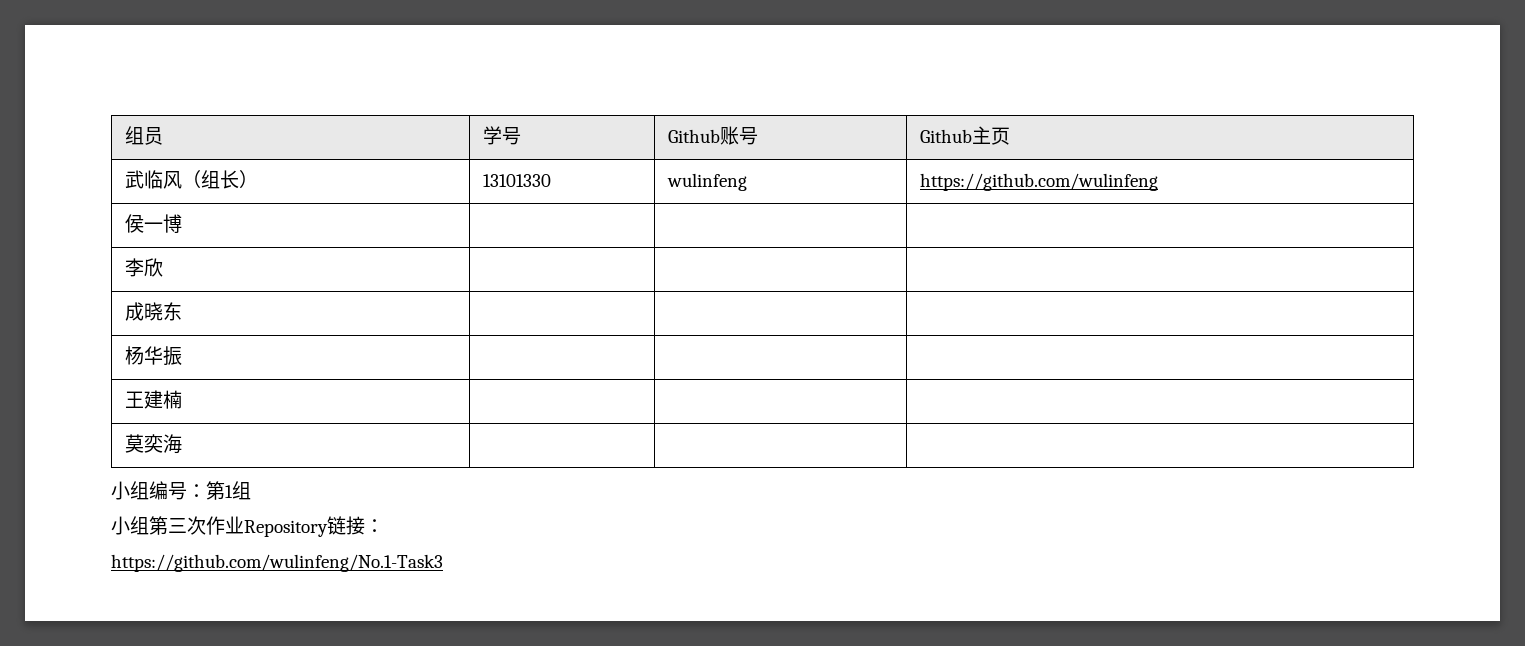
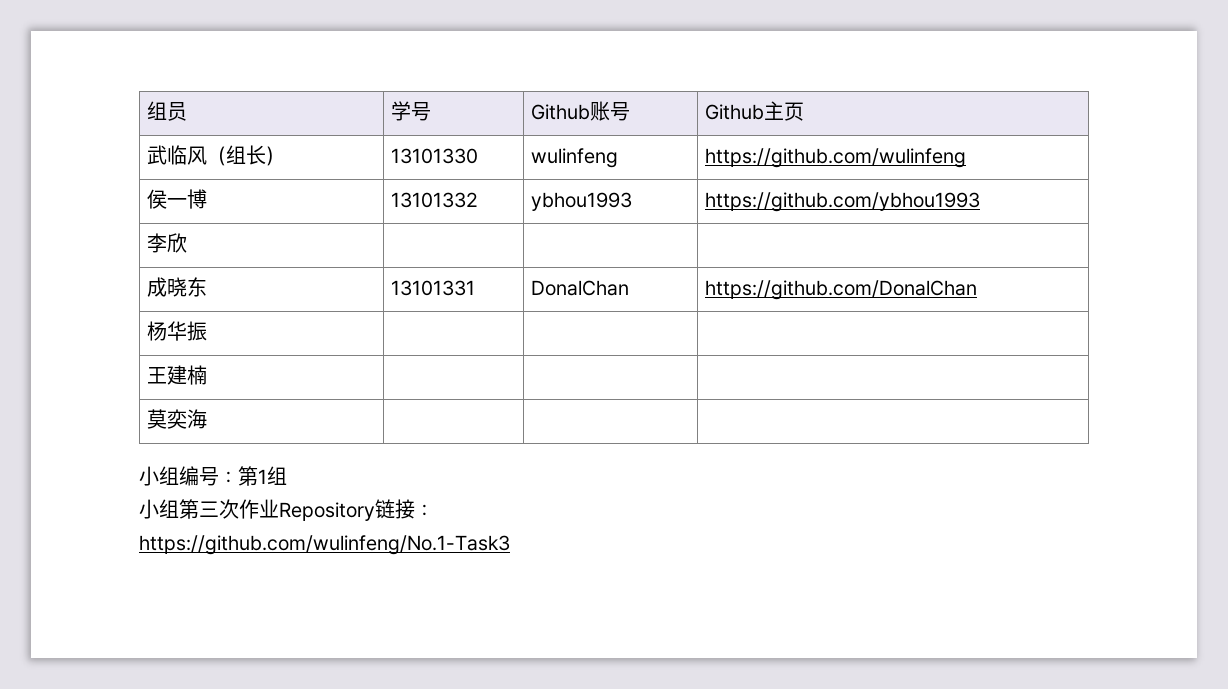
(183, 223) | | -> [391,192,479,208] [531,192,633,211] [705,192,981,212] 13101332 | ybhou1993 | https://github.com/ybhou1993
(183, 311) | | -> [391,280,476,296] [531,280,630,296] [705,280,978,300] 13101331 | DonalChan | https://github.com/DonalChan

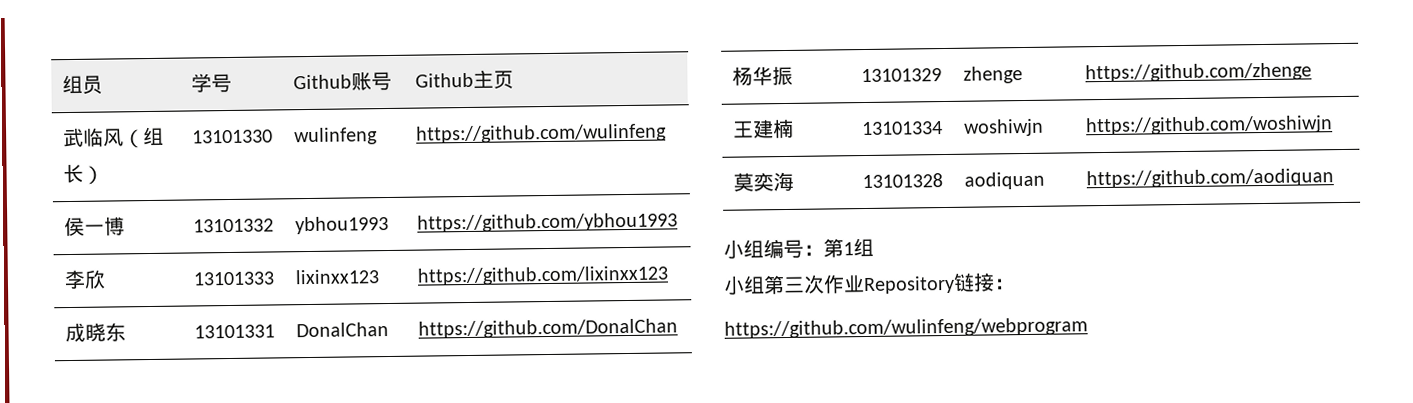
(188, 243) | | -> [192,271,275,286] [294,269,379,285] [416,265,669,286] 13101333 | lixinxx123 | https://github.com/lixinxx123
(208, 331) | | -> [860,68,942,83] [962,66,1023,84] [1084,62,1312,83] 13101329 | zhenge | https://github.com/zhenge
(208, 375) | | -> [861,121,943,136] [962,118,1044,137] [1084,115,1333,136] 13101334 | woshiwjn | https://github.com/woshiwjn
(208, 419) | | -> [861,173,943,189] [963,171,1045,190] [1085,168,1334,189] 13101328 | aodiquan | https://github.com/aodiquan
[139,535,510,555] https://github.com/wulinfeng/No.1-Task3 -> [724,317,1088,339] https://github.com/wulinfeng/webprogram

